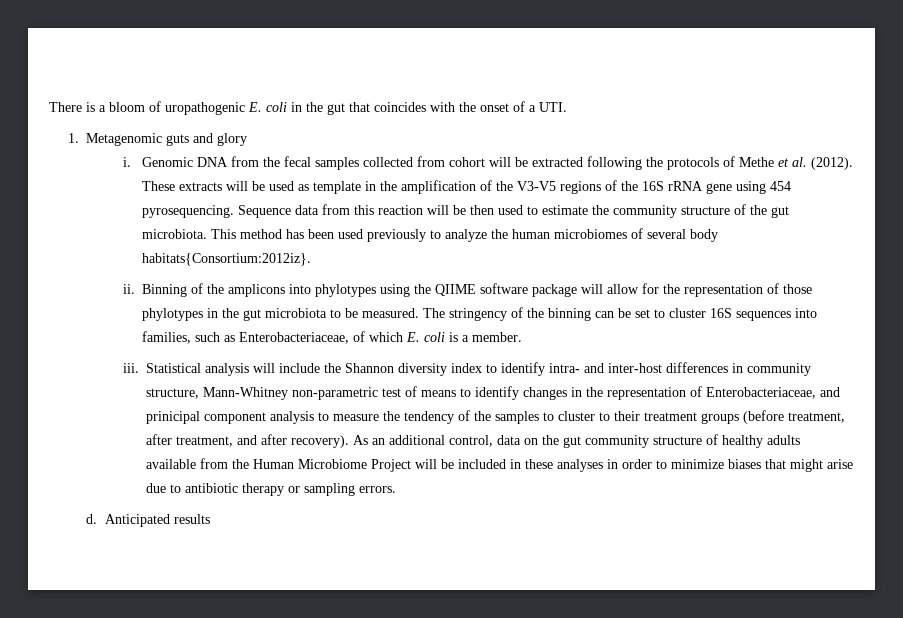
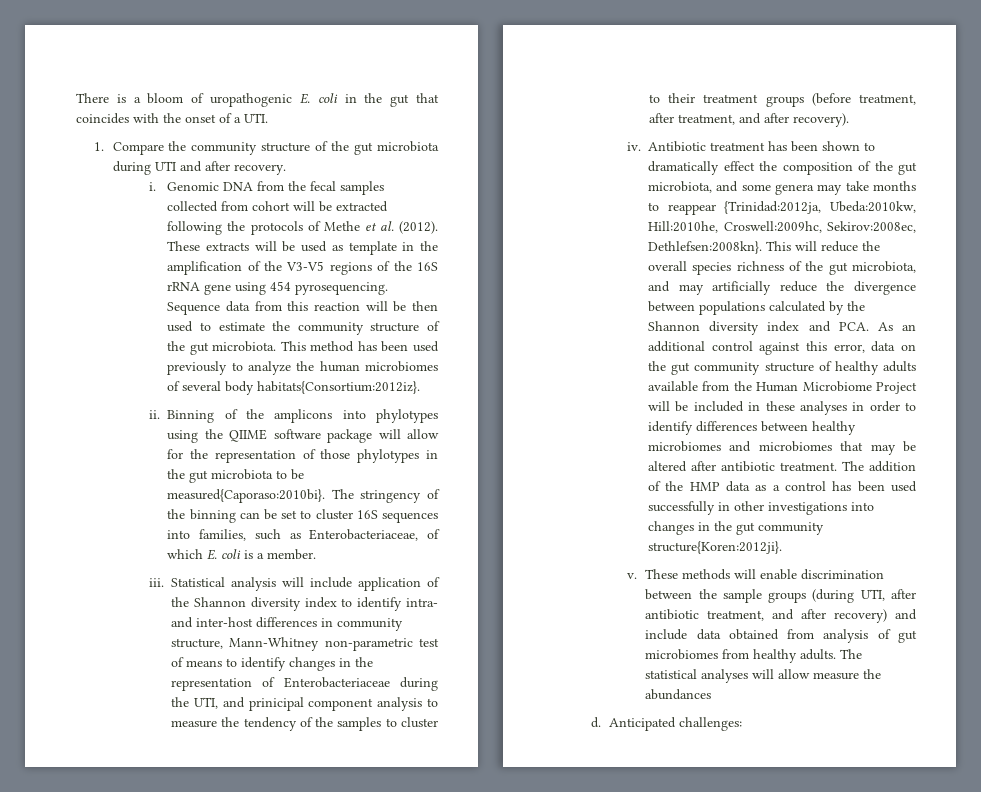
[86,133,248,146] Metagenomic guts and glory -> [112,141,439,155] [112,161,286,175] Compare the community structure of the gut microbiota during UTI and after recovery.
[362,308,420,318] measured. -> [167,489,326,503] measured{Caporaso:2010bi}.
(321, 368) none -> [358,577,441,591] application of
[706,387,817,399] Enterobacteriaceae, -> [283,677,438,691] [171,697,218,709] Enterobacteriaceae during the UTI,
[353,435,494,447] As an additional control, -> [627,141,876,152] [648,161,917,175] [648,181,916,195] [648,201,916,215] [648,221,916,233] [648,241,881,254] [648,261,916,275] [648,281,916,295] [648,301,866,315] [648,321,916,335] [648,341,865,355] // iv. Antibiotic treatment has been shown to dramatically effect the composition of the gut microbiota, and some genera may take months to reappear {Trinidad:2012ja, Ubeda:2010kw, Hill:2010he, Croswell:2009hc, Sekirov:2008ec, Dethlefsen:2008kn}. This will reduce the overall species richness of the gut microbiota, and may artificially reduce the divergence between populations calculated by the Shannon diversity index and PCA. As an additional control against this error,
[671,459,854,472] [146,483,397,496] minimize biases that might arise due to antibiotic therapy or sampling errors. -> [648,421,857,435] [648,441,916,455] [648,461,916,472] [648,481,917,492] [648,501,875,515] [648,521,825,535] [648,541,783,554] [627,569,885,580] [645,589,916,603] [645,609,917,623] [645,629,917,643] [645,649,863,663] [645,669,882,683] [645,689,712,700] identify differences between healthy microbiomes and microbiomes that may be altered after antibiotic treatment. The addition of the HMP data as a control has been used successfully in other investigations into changes in the gut community structure{Koren:2012ji}. // v. These methods will enable discrimination between the sample groups (during UTI, after antibiotic treatment, and after recovery) and include data obtained from analysis of gut microbiomes from healthy adults. The statistical analyses will allow measure the abundances
[173,514,210,524] results -> [678,717,742,731] challenges:

